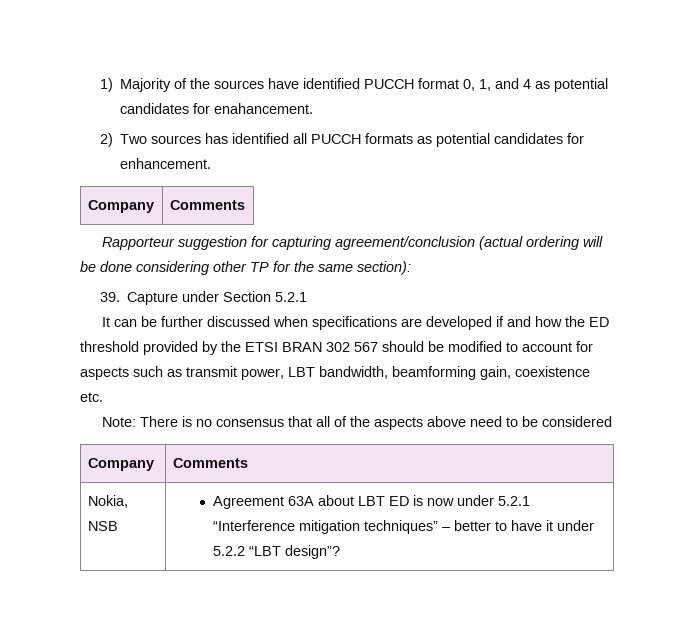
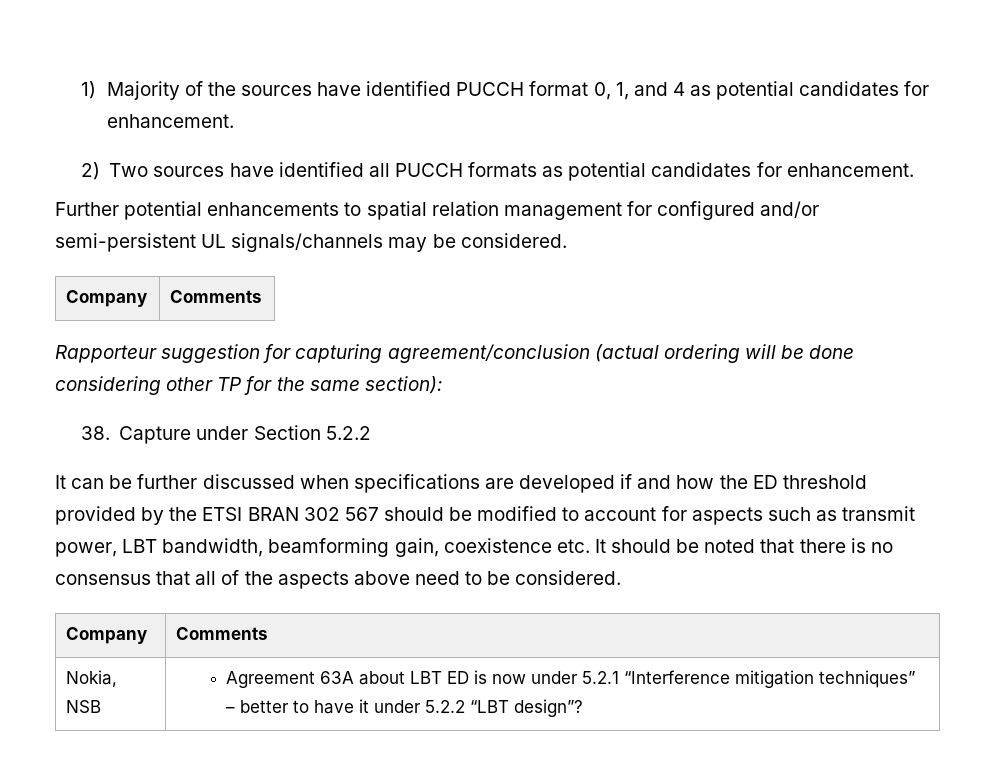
[214,103,314,114] enahancement. -> [106,114,234,128] enhancement.
[205,133,229,144] has -> [229,163,274,177] have
(212, 163) none -> [55,201,820,220] [55,233,567,252] // Further potential enhancements to spatial relation management for configured and/or semi-persistent UL signals/channels may be considered.
[100,292,121,302] 39. -> [80,426,110,440] 38.
[275,292,308,302] 5.2.1 -> [325,426,371,440] 5.2.2
[101,416,178,427] // Note: There -> [594,539,846,553] It should be noted that there
[541,416,612,427] considered -> [515,570,622,585] considered.

